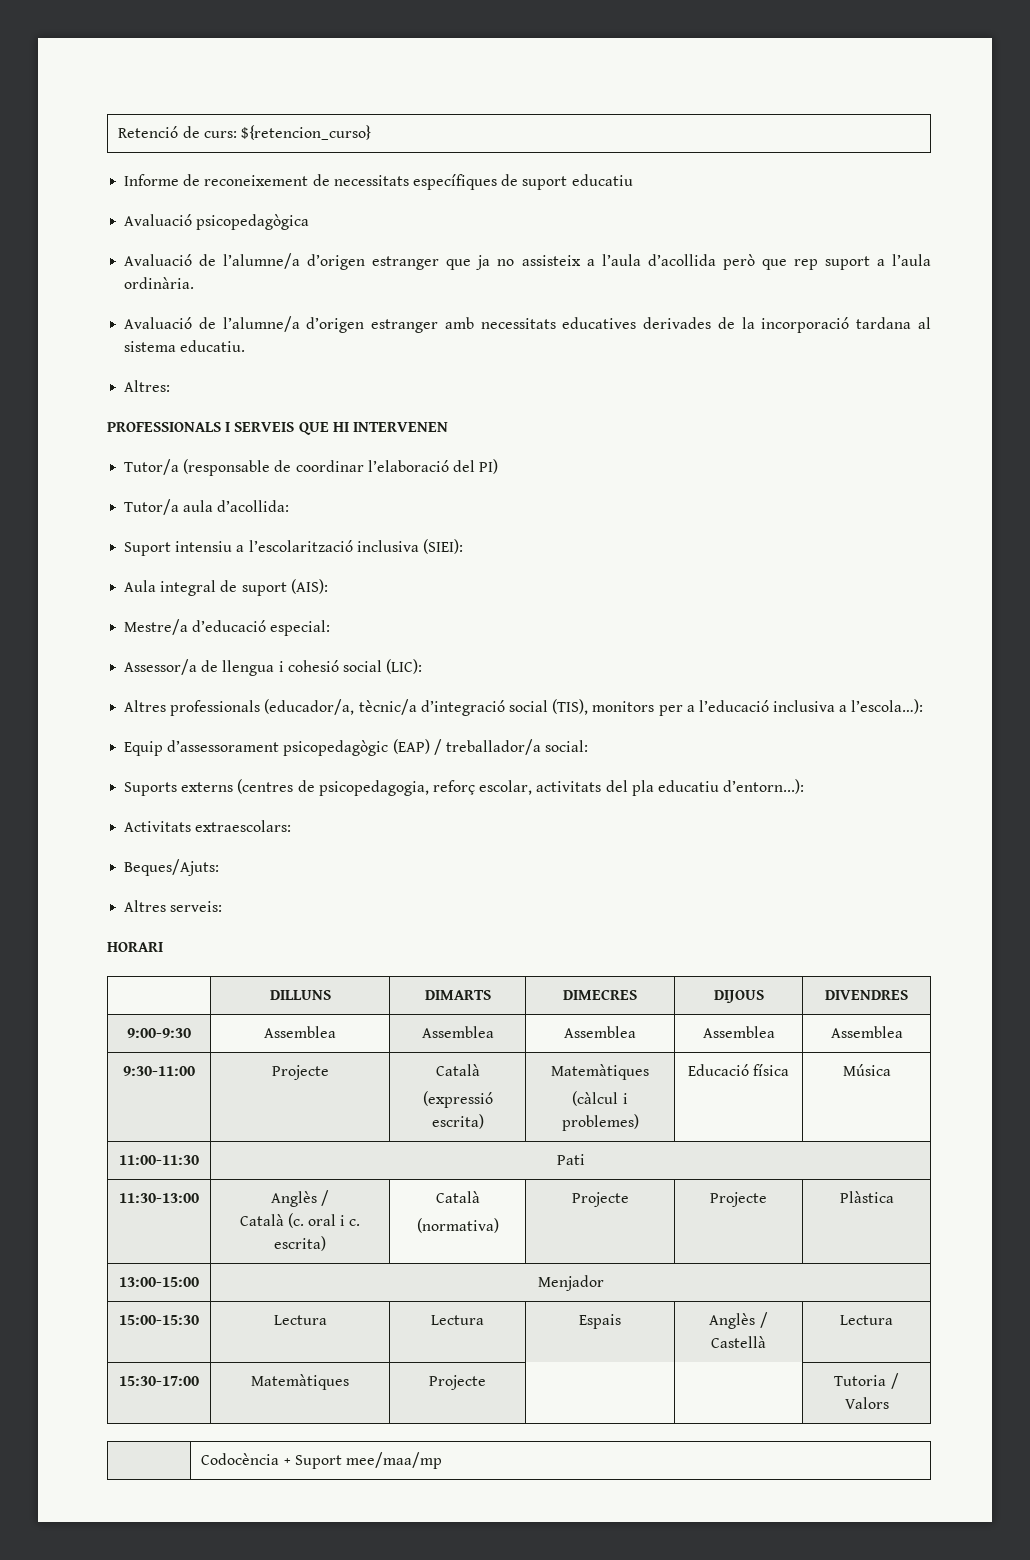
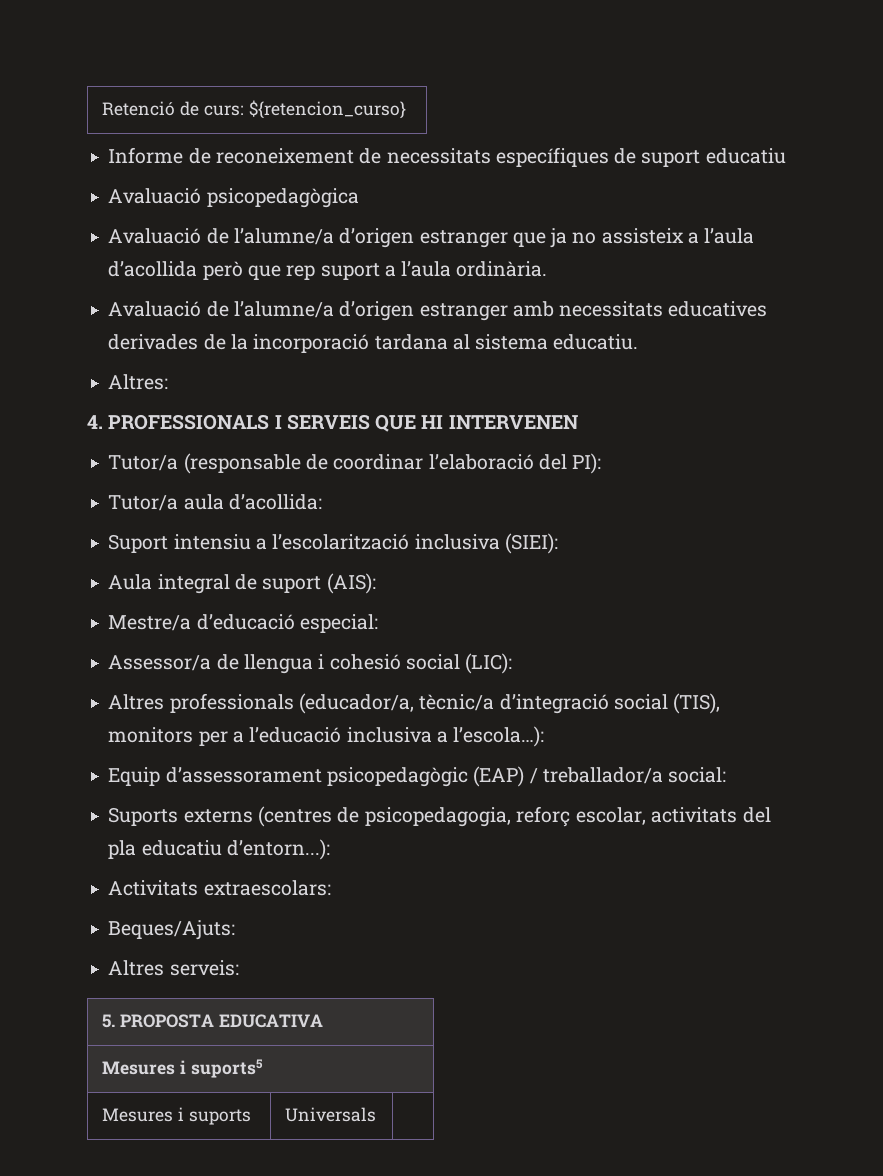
(171, 386) none -> [87,415,103,429] 4.
[479,459,499,474] PI) -> [572,453,602,474] PI):
[107,942,163,952] [269,990,331,1000] [424,990,491,1000] [563,989,637,1000] [713,990,764,1003] [825,990,908,1000] [127,1028,191,1038] [264,1026,336,1038] [421,1026,494,1038] [564,1026,636,1038] [702,1026,775,1038] [830,1026,903,1038] [123,1066,195,1076] [271,1065,329,1080] [435,1064,480,1076] [422,1091,493,1108] [431,1114,484,1129] [551,1064,649,1080] [572,1091,628,1106] [561,1114,639,1131] [687,1064,790,1076] [842,1064,891,1076] [119,1155,199,1165] [556,1154,585,1165] [119,1193,199,1203] [270,1190,330,1207] [239,1213,361,1228] [274,1236,326,1251] [435,1191,480,1203] [416,1218,499,1233] [571,1192,629,1207] [710,1192,767,1207] [839,1191,894,1203] [119,1277,199,1287] [537,1275,604,1291] [119,1315,199,1325] [273,1315,327,1325] [431,1315,484,1325] [579,1314,621,1329] [709,1312,768,1329] [711,1336,766,1348] [840,1315,893,1325] [119,1376,199,1386] [251,1374,349,1390] [429,1375,486,1390] [834,1373,899,1389] [844,1397,889,1409] [201,1452,442,1469] // HORARI // | DILLUNS | DIMARTS | DIMECRES | DIJOUS | DIVENDRES // 9:00-9:30 | Assemblea | Assemblea | Assemblea | Assemblea | Assemblea // 9:30-11:00 | Projecte | Català // (expressió escrita) | Matemàtiques // (càlcul i problemes) | Educació física | Música // 11:00-11:30 | Pati // 11:30-13:00 | Anglès / // Català (c. oral i c. escrita) | Català // (normativa) | Projecte | Projecte | Plàstica // 13:00-15:00 | Menjador // 15:00-15:30 | Lectura | Lectura | Espais | Anglès / Castellà | Lectura // 15:30-17:00 | Matemàtiques | Projecte | | | Tutoria / Valors // | Codocència + Suport mee/maa/mp -> [102,1014,323,1028] [102,1059,263,1078] [102,1107,251,1125] [285,1107,377,1122] // 5. PROPOSTA EDUCATIVA // Mesures i suports5 // Mesures i suports | Universals |

